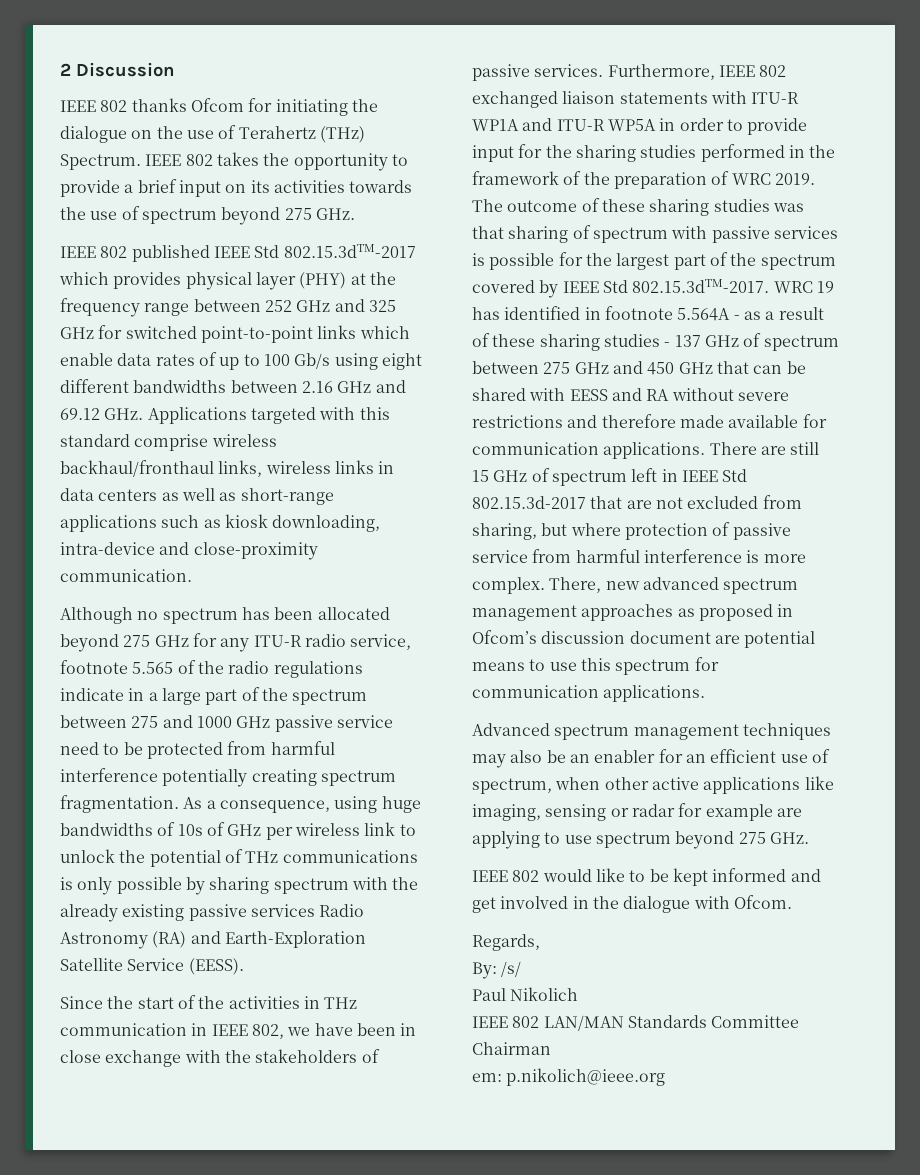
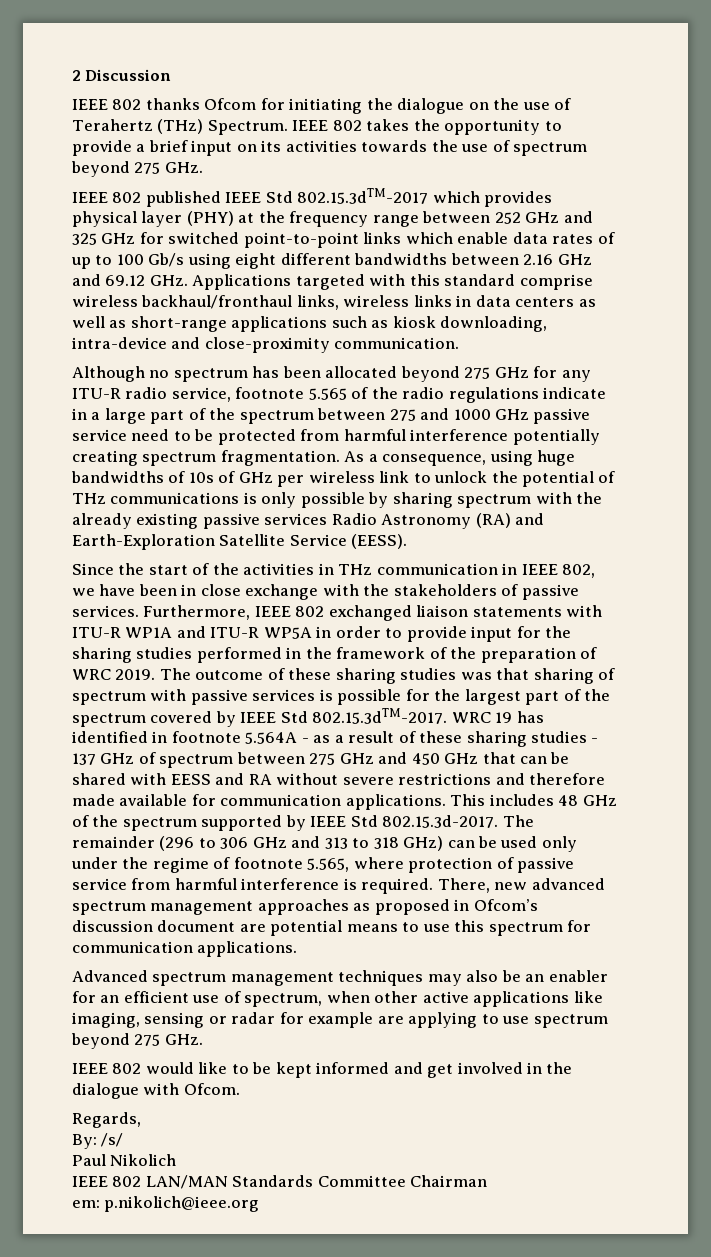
[709,442,820,455] [472,468,748,486] [472,495,802,509] [472,523,568,540] There are still 15 GHz of spectrum left in IEEE Std 802.15.3d-2017 that are not excluded from sharing, but -> [450,794,617,806] [72,815,534,831] [72,836,577,852] [71,857,350,873] This includes 48 GHz of the spectrum supported by IEEE Std 802.15.3d-2017. The remainder (296 to 306 GHz and 313 to 318 GHz) can be used only under the regime of footnote 5.565,
[763,554,806,563] [472,577,545,594] more complex. -> [361,878,434,894] required.

